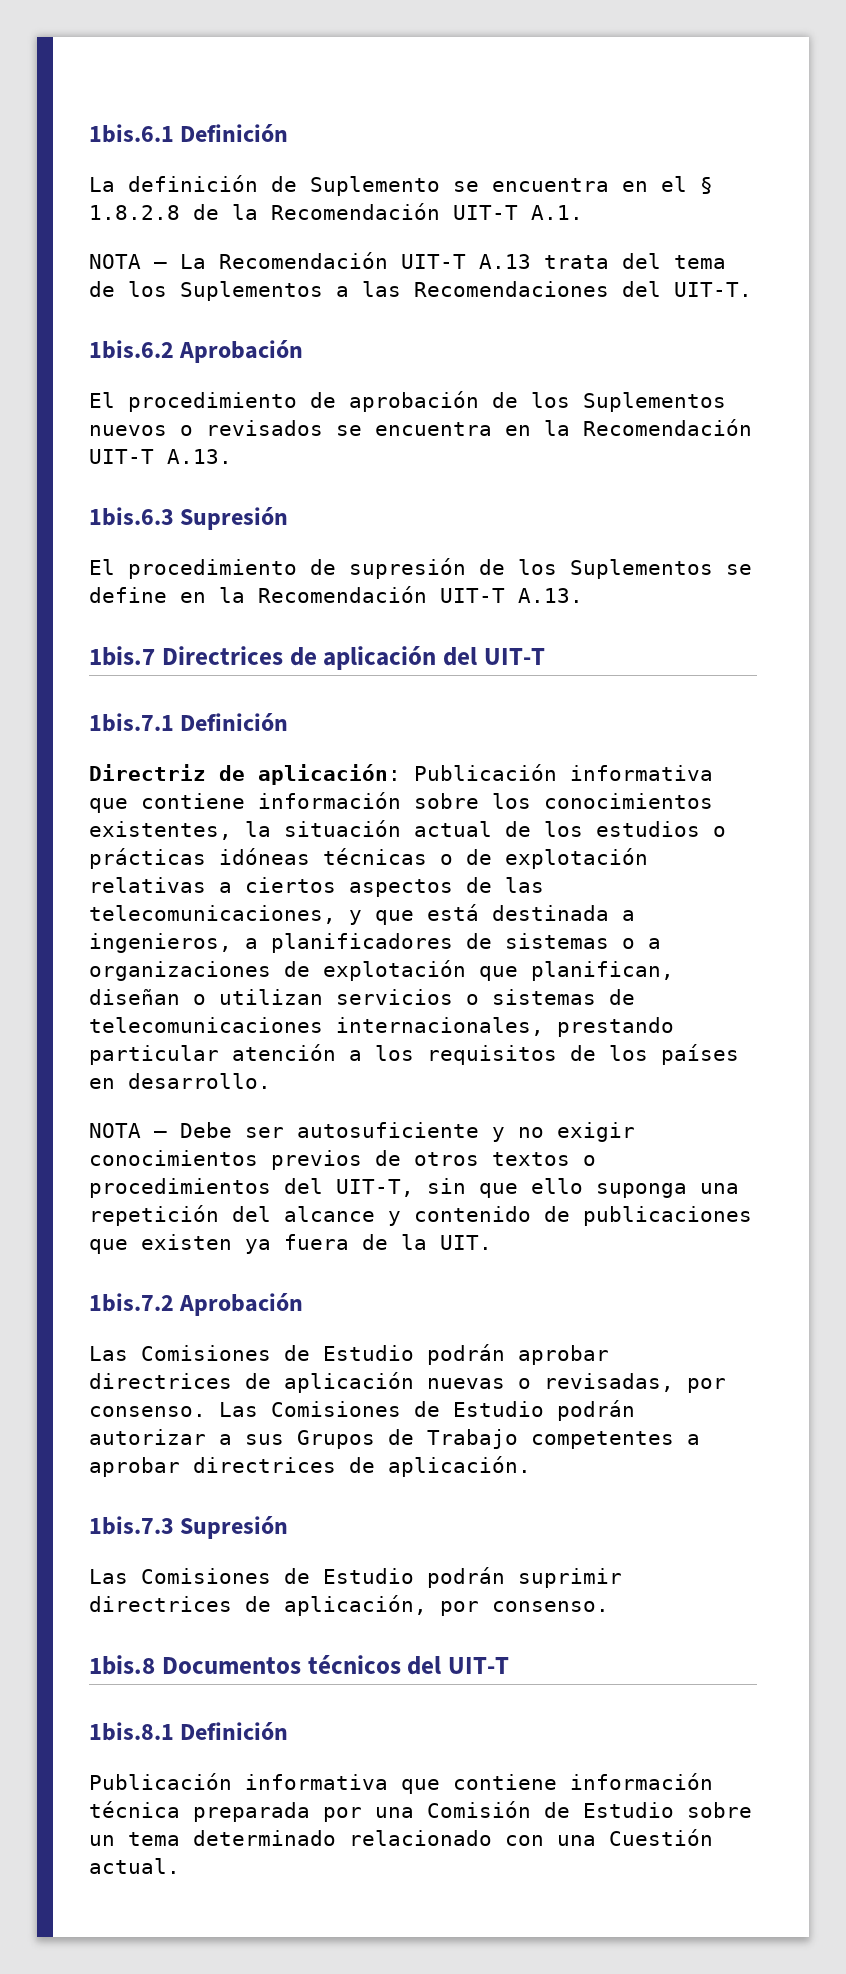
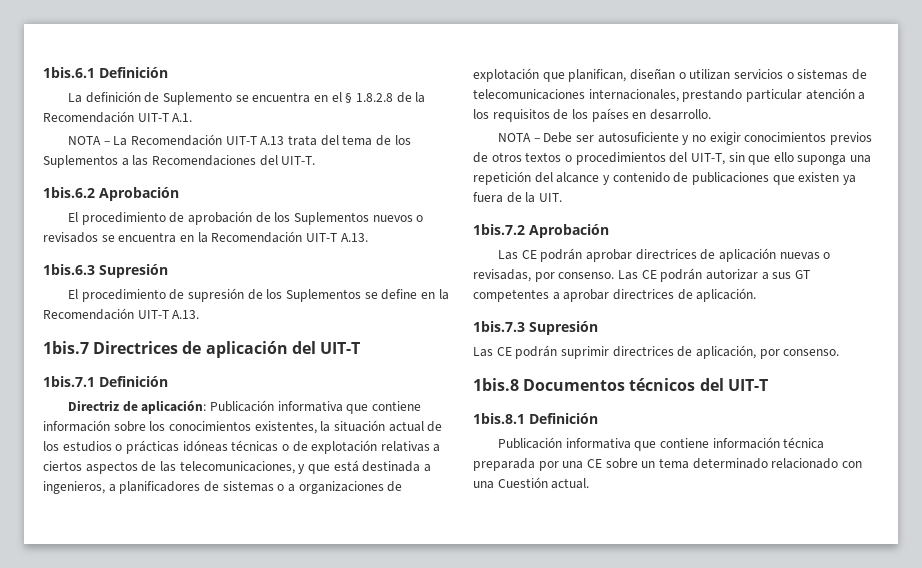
[141,1345,414,1361] Comisiones de Estudio -> [521,250,537,259] CE
[271,1401,544,1417] Comisiones de Estudio -> [641,270,657,279] CE
[297,1429,518,1449] Grupos de Trabajo -> [794,270,810,279] GT
[141,1568,414,1584] Comisiones de Estudio -> [496,347,512,356] CE
[427,1801,674,1818] Comisión de Estudio -> [586,459,602,468] CE

